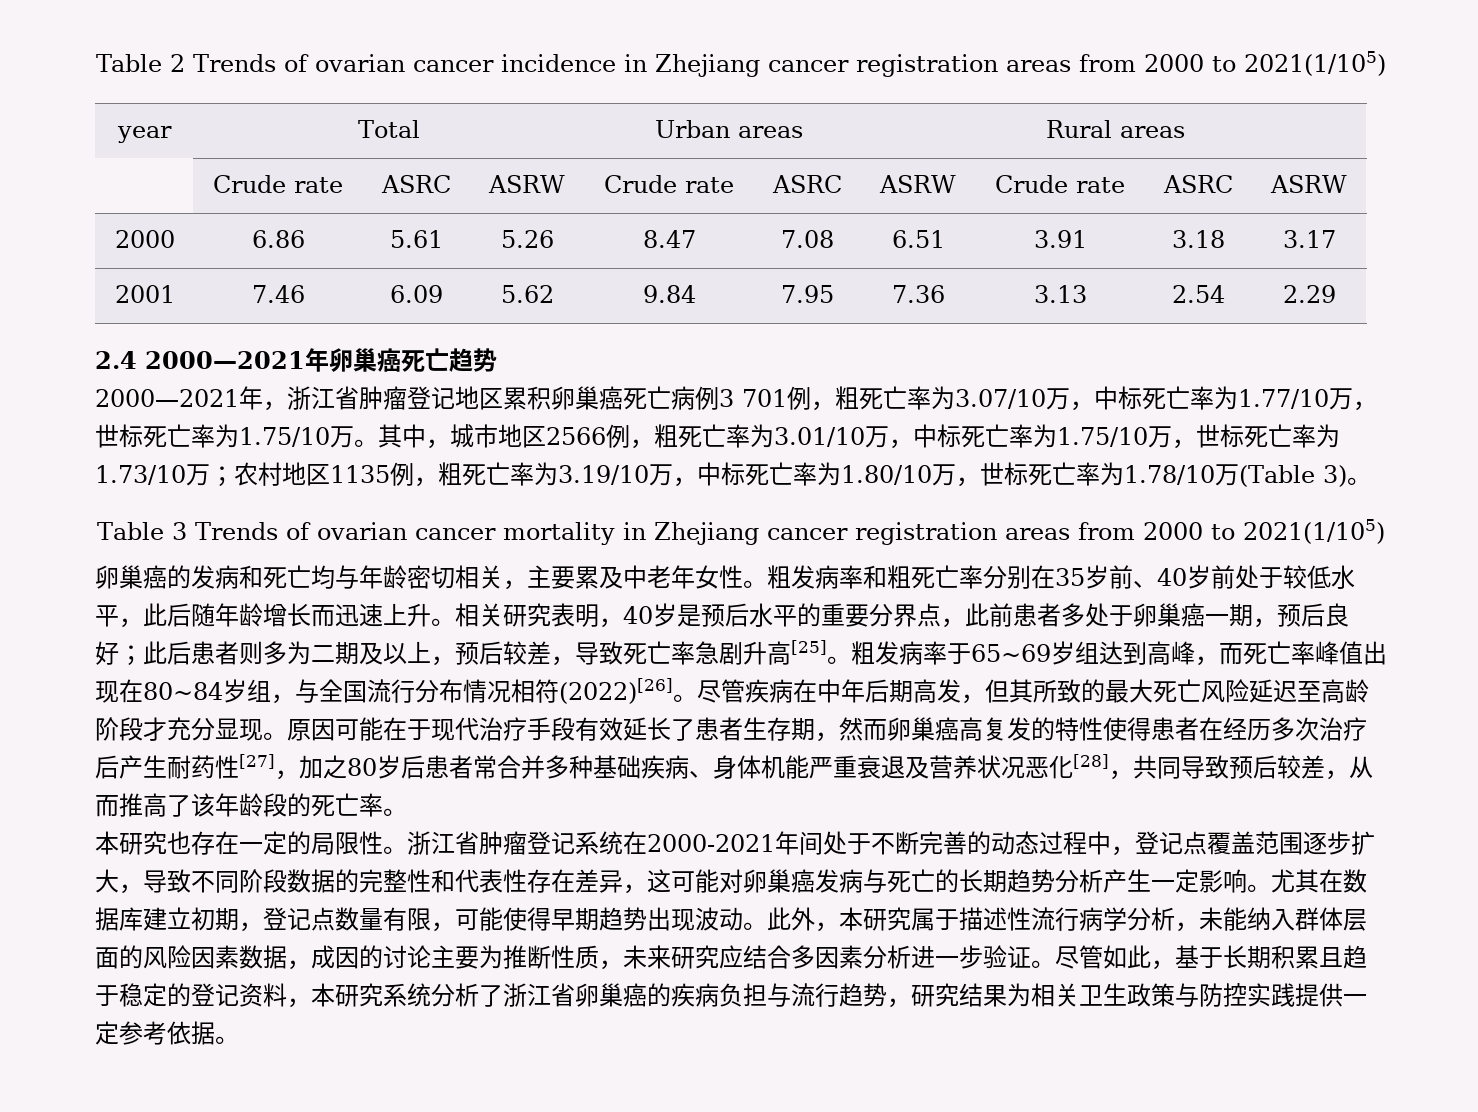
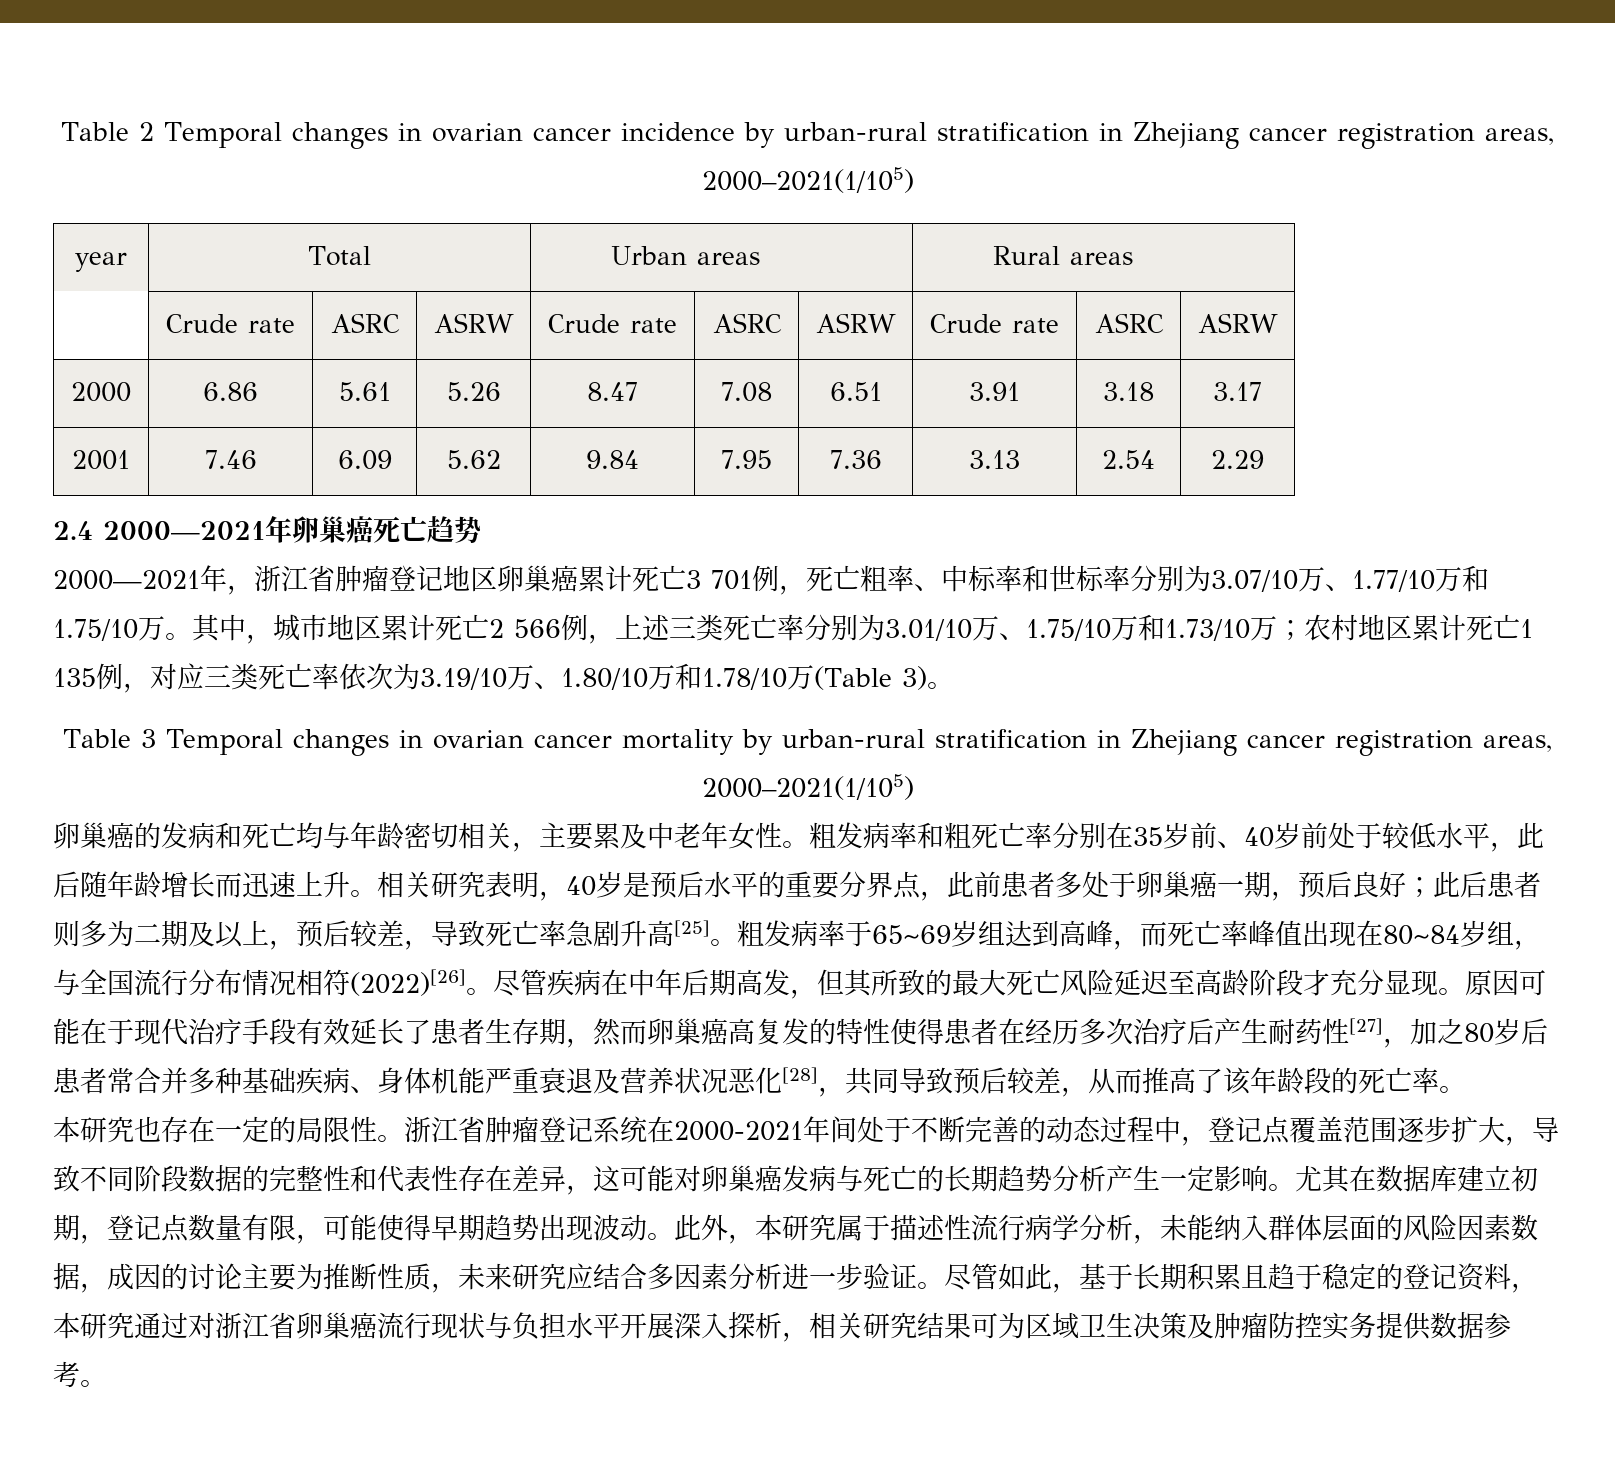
[193,51,1387,77] Trends of ovarian cancer incidence in Zhejiang cancer registration areas from 2000 to 2021(1/105) -> [164,122,1554,149] [701,167,914,193] Temporal changes in ovarian cancer incidence by urban-rural stratification in Zhejiang cancer registration areas, 2000–2021(1/105)
[503,386,1377,411] [95,424,239,448] 累积卵巢癌死亡病例3 701例，粗死亡率为3.07/10万，中标死亡率为1.77/10万，世标死亡率为 -> [497,565,1489,595] 卵巢癌累计死亡3 701例，死亡粗率、中标率和世标率分别为3.07/10万、1.77/10万和
[546,424,1340,449] [95,462,1124,487] 2566例，粗死亡率为3.01/10万，中标死亡率为1.75/10万，世标死亡率为1.73/10万；农村地区1135例，粗死亡率为3.19/10万，中标死亡率为1.80/10万，世标死亡率为 -> [381,614,1533,644] [53,663,702,693] 累计死亡2 566例，上述三类死亡率分别为3.01/10万、1.75/10万和1.73/10万；农村地区累计死亡1 135例，对应三类死亡率依次为3.19/10万、1.80/10万和
[194,519,1385,545] Trends of ovarian cancer mortality in Zhejiang cancer registration areas from 2000 to 2021(1/105) -> [165,729,1553,756] [701,774,914,800] Temporal changes in ovarian cancer mortality by urban-rural stratification in Zhejiang cancer registration areas, 2000–2021(1/105)
[383,983,503,1007] 系统分析了 -> [134,1312,215,1339] 通过对
[647,983,1367,1008] [95,1021,215,1045] 的疾病负担与流行趋势，研究结果为相关卫生政策与防控实践提供一定参考依据 -> [377,1312,1511,1342] [53,1361,80,1388] 流行现状与负担水平开展深入探析，相关研究结果可为区域卫生决策及肿瘤防控实务提供数据参考

